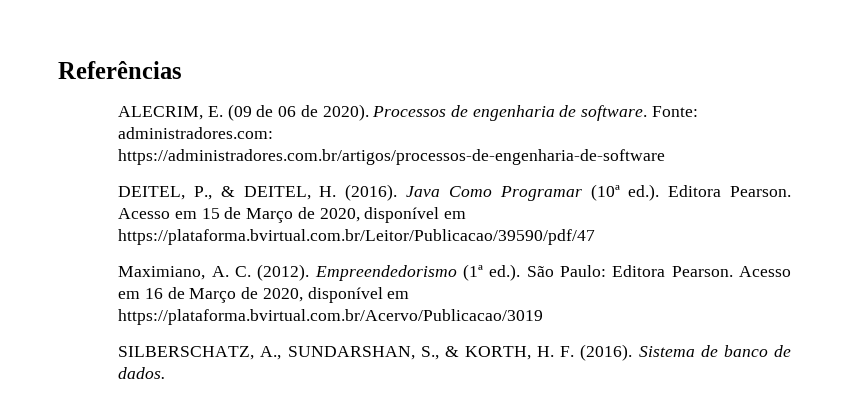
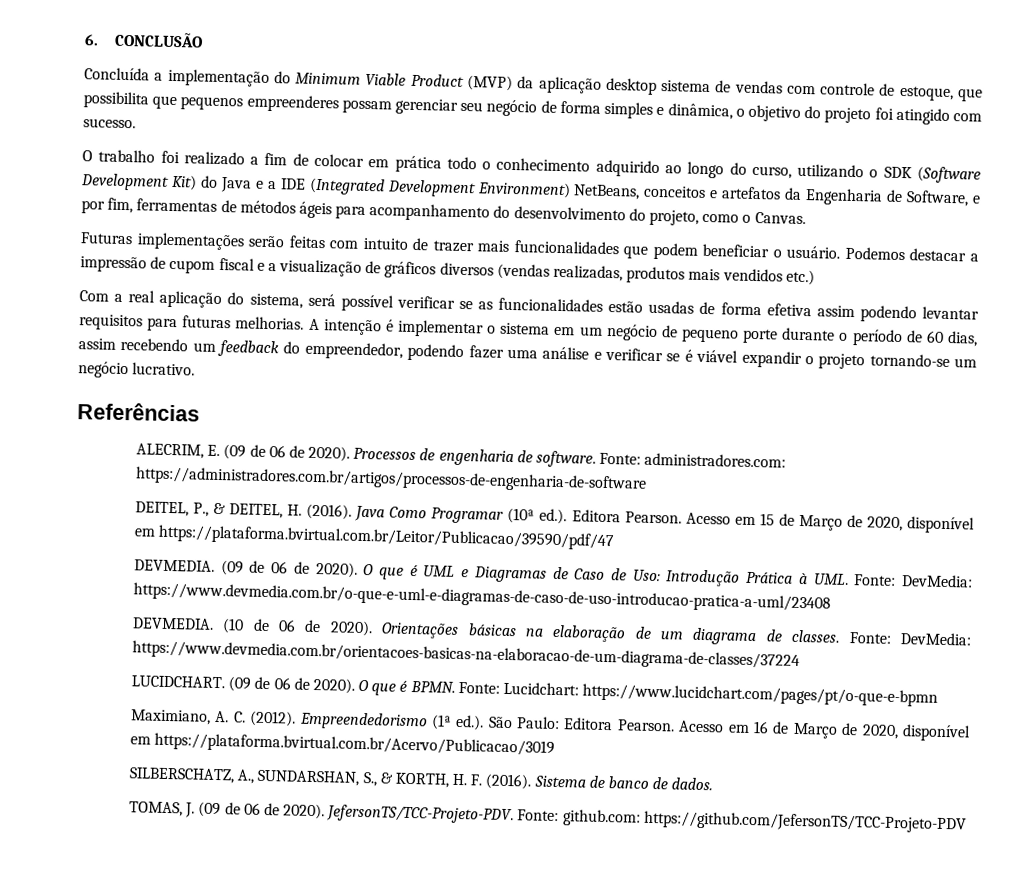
(58, 70) none -> [84,31,203,48] [84,67,984,102] [83,91,983,125] [83,118,136,129] [82,149,982,184] [80,173,982,207] [81,197,806,226] [80,232,979,262] [80,256,815,286] [79,290,979,323] [79,314,978,347] [78,337,977,370] [78,361,196,379] 6. CONCLUSÃO // Concluída a implementação do Minimum Viable Product (MVP) da aplicação desktop sistema de vendas com controle de estoque, que possibilita que pequenos empreenderes possam gerenciar seu negócio de forma simples e dinâmica, o objetivo do projeto foi atingido com sucesso. // O trabalho foi realizado a fim de colocar em prática todo o conhecimento adquirido ao longo do curso, utilizando o SDK (Software Development Kit) do Java e a IDE (Integrated Development Environment) NetBeans, conceitos e artefatos da Engenharia de Software, e por fim, ferramentas de métodos ágeis para acompanhamento do desenvolvimento do projeto, como o Canvas. // Futuras implementações serão feitas com intuito de trazer mais funcionalidades que podem beneficiar o usuário. Podemos destacar a impressão de cupom fiscal e a visualização de gráficos diversos (vendas realizadas, produtos mais vendidos etc.) // Com a real aplicação do sistema, será possível verificar se as funcionalidades estão usadas de forma efetiva assim podendo levantar requisitos para futuras melhorias. A intenção é implementar o sistema em um negócio de pequeno porte durante o período de 60 dias, assim recebendo um feedback do empreendedor, podendo fazer uma análise e verificar se é viável expandir o projeto tornando-se um negócio lucrativo. //
(596, 237) none -> [133,559,973,588] [132,582,831,613] [131,617,973,646] [131,640,800,670] [130,675,939,707] // DEVMEDIA. (09 de 06 de 2020). O que é UML e Diagramas de Caso de Uso: Introdução Prática à UML. Fonte: DevMedia: https://www.devmedia.com.br/o-que-e-uml-e-diagramas-de-caso-de-uso-introducao-pratica-a-uml/23408 // DEVMEDIA. (10 de 06 de 2020). Orientações básicas na elaboração de um diagrama de classes. Fonte: DevMedia: https://www.devmedia.com.br/orientacoes-basicas-na-elaboracao-de-um-diagrama-de-classes/37224 // LUCIDCHART. (09 de 06 de 2020). O que é BPMN. Fonte: Lucidchart: https://www.lucidchart.com/pages/pt/o-que-e-bpmn
(166, 373) none -> [128,801,967,834] // TOMAS, J. (09 de 06 de 2020). JefersonTS/TCC-Projeto-PDV. Fonte: github.com: https://github.com/JefersonTS/TCC-Projeto-PDV

